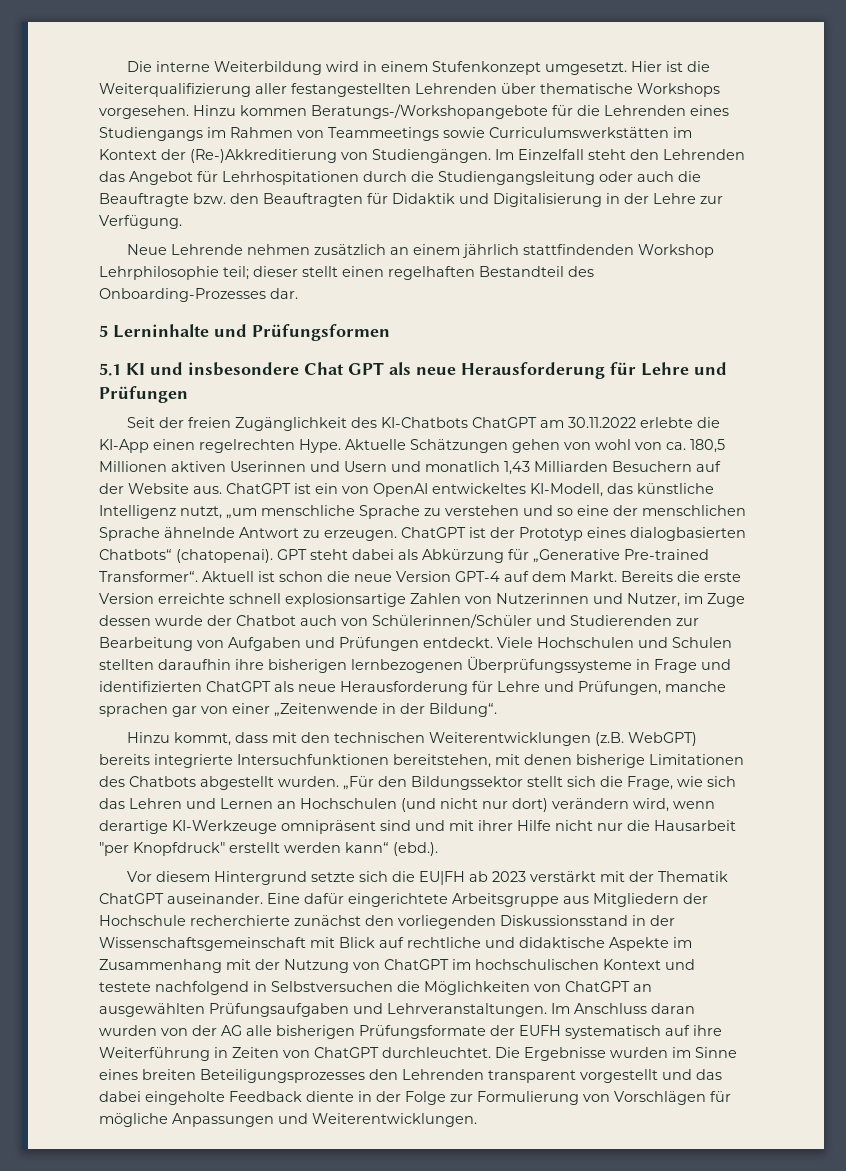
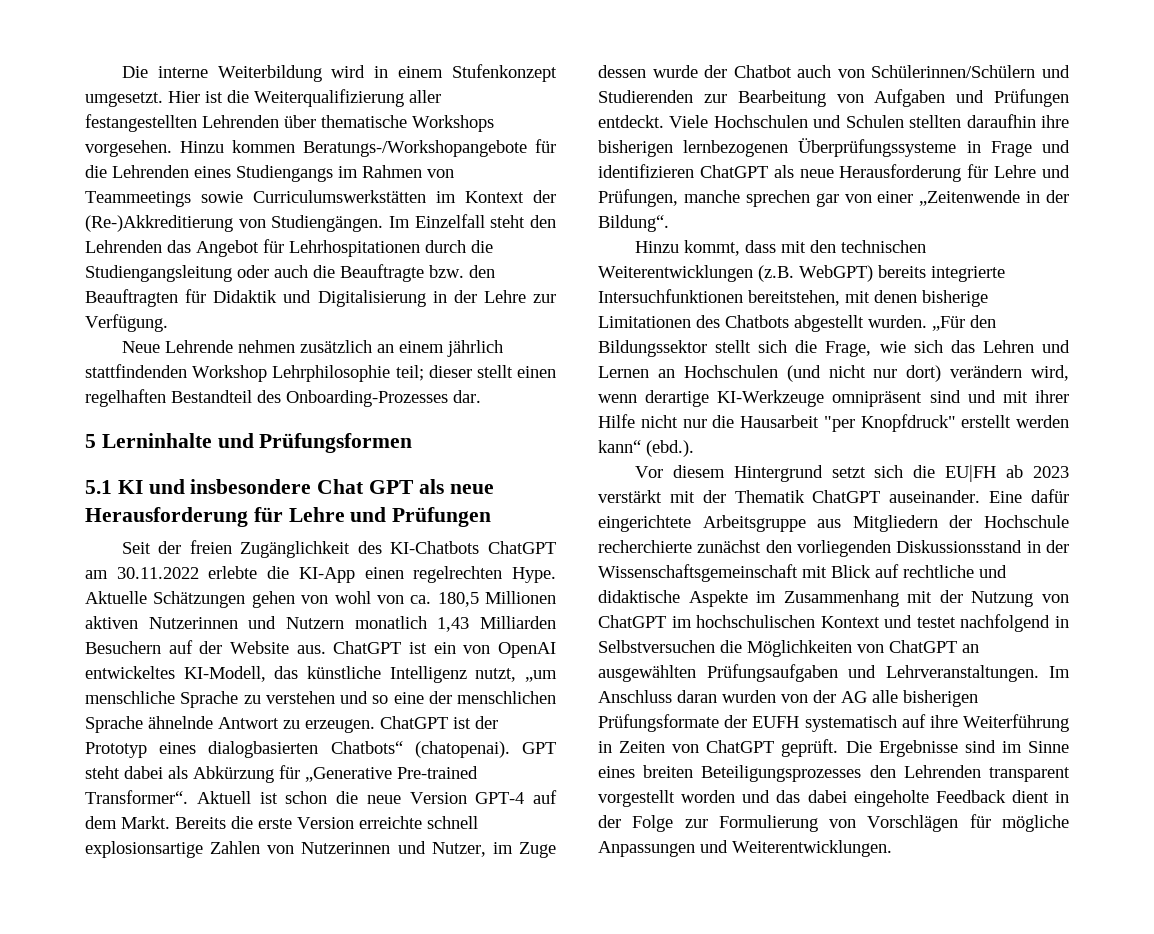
[230,461,421,472] Userinnen und Usern und -> [148,616,344,629] Nutzerinnen und Nutzern
[372,614,532,628] Schülerinnen/Schüler -> [871,65,1036,78] Schülerinnen/Schülern
[99,681,202,692] identifizierten -> [598,164,694,178] identifizieren
[99,703,168,717] sprachen -> [745,190,810,207] sprechen
[311,872,356,882] setzte -> [831,467,866,478] setzt
[99,982,151,992] testete -> [916,617,956,628] testet
[382,1047,491,1058] durchleuchtet. -> [781,739,839,757] geprüft.
[610,1047,668,1058] wurden -> [964,740,996,753] sind
(658, 1076) none -> [681,790,736,803] worden
[306,1091,354,1102] diente -> [1011,790,1049,803] dient

